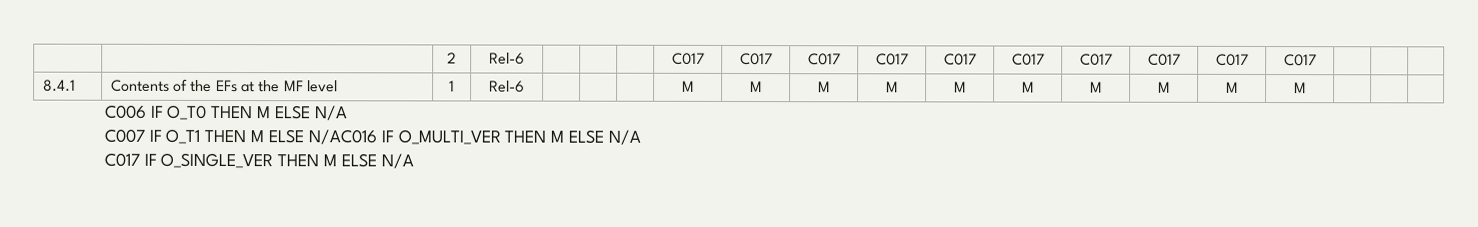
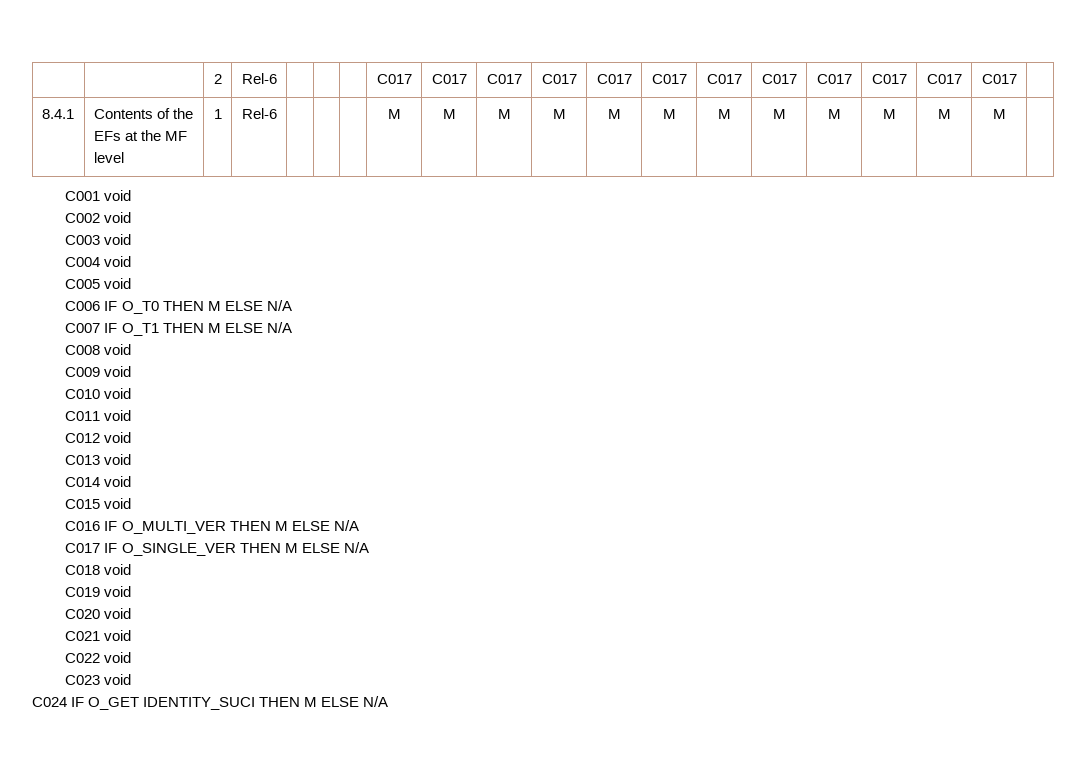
(1317, 60) | -> [926,74,962,84] [981,74,1017,84] C017 | C017
(1307, 88) | | -> [937,109,951,119] [992,109,1006,119] [65,190,132,201] [65,212,132,223] [65,234,132,245] [65,256,132,267] [65,278,132,289] M | M | // C001 void // C002 void // C003 void // C004 void // C005 void
[307,129,377,145] N/AC016 -> [266,322,292,333] [65,344,132,355] [65,366,132,377] [65,388,132,399] [65,410,132,421] [65,432,132,443] [65,454,132,465] [65,476,132,487] [65,498,132,509] [65,521,101,531] N/A // C008 void // C009 void // C010 void // C011 void // C012 void // C013 void // C014 void // C015 void // C016
(414, 161) none -> [65,564,132,575] [65,586,132,597] [65,608,132,619] [65,630,132,641] [65,652,132,663] [65,674,132,685] [32,696,389,710] // C018 void // C019 void // C020 void // C021 void // C022 void // C023 void // C024 IF O_GET IDENTITY_SUCI THEN M ELSE N/A

